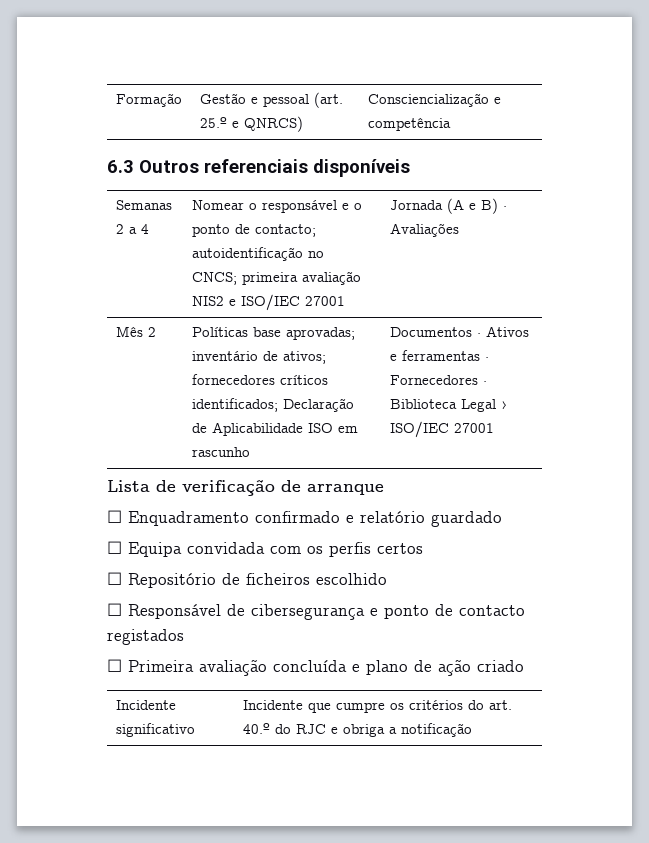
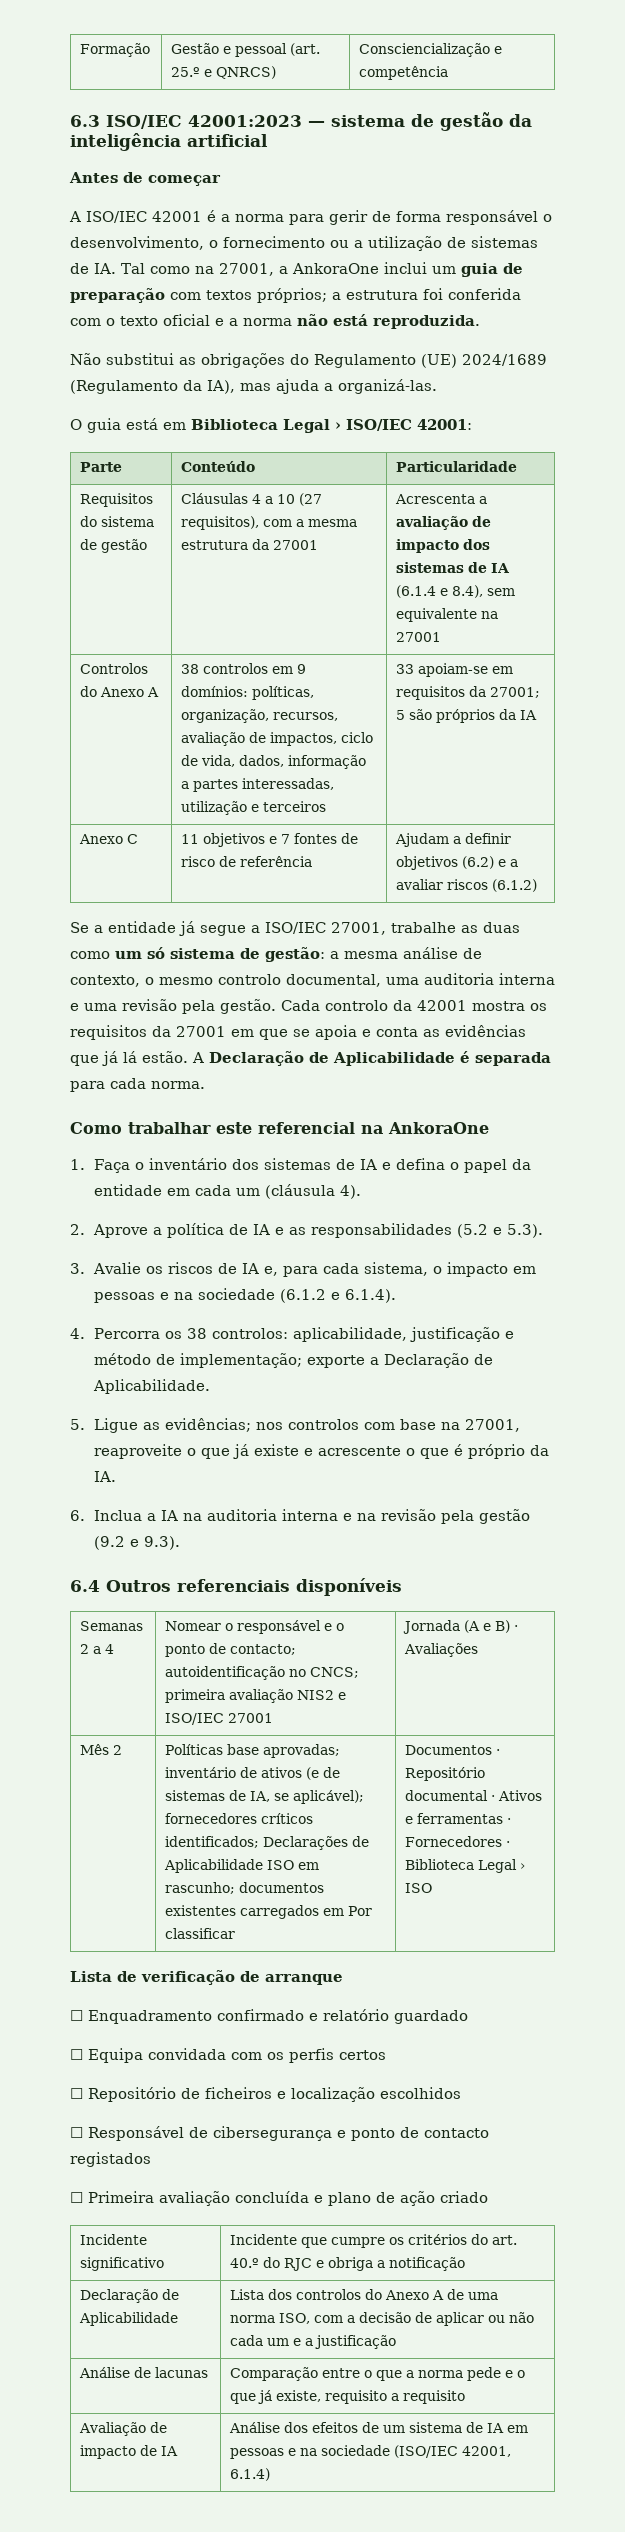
(134, 166) none -> [106,112,532,131] [70,133,268,151] [69,172,221,186] [69,210,552,225] [70,236,538,251] [70,262,523,277] [70,288,521,303] [70,314,480,329] [70,353,547,368] [70,379,437,394] [70,418,472,433] [80,462,123,472] [181,461,256,472] [396,461,518,472] [80,493,154,507] [80,516,155,527] [80,539,148,553] [181,493,323,506] [181,516,358,530] [181,539,319,550] [395,494,488,504] [396,516,492,530] [396,539,491,553] [396,562,511,573] [396,585,516,598] [396,608,499,622] [396,632,442,642] [80,663,149,674] [80,686,160,697] [181,663,307,674] [181,686,315,700] [181,709,339,723] [181,732,374,746] [181,755,367,769] [181,778,335,792] [181,801,327,815] [396,663,514,677] [396,686,541,700] [396,709,538,723] [79,834,139,844] [181,833,359,847] [181,856,313,867] [395,833,512,847] [396,856,519,870] [396,879,538,892] [70,921,520,936] [70,947,482,962] [70,973,555,987] [70,999,547,1014] [70,1025,526,1040] [70,1051,551,1066] [70,1078,205,1092] [70,1122,489,1134] [70,1158,531,1173] [93,1184,361,1199] [70,1223,543,1238] [70,1262,536,1277] [93,1288,396,1303] [70,1327,514,1342] [93,1353,493,1368] [92,1379,210,1394] [70,1418,520,1433] [93,1444,549,1459] [93,1471,116,1482] [70,1509,530,1524] [93,1536,180,1550] [70,1580,100,1592] ISO/IEC 42001:2023 — sistema de gestão da inteligência artificial // Antes de começar // A ISO/IEC 42001 é a norma para gerir de forma responsável o desenvolvimento, o fornecimento ou a utilização de sistemas de IA. Tal como na 27001, a AnkoraOne inclui um guia de preparação com textos próprios; a estrutura foi conferida com o texto oficial e a norma não está reproduzida. // Não substitui as obrigações do Regulamento (UE) 2024/1689 (Regulamento da IA), mas ajuda a organizá-las. // O guia está em Biblioteca Legal › ISO/IEC 42001: // Parte | Conteúdo | Particularidade // Requisitos do sistema de gestão | Cláusulas 4 a 10 (27 requisitos), com a mesma estrutura da 27001 | Acrescenta a avaliação de impacto dos sistemas de IA (6.1.4 e 8.4), sem equivalente na 27001 // Controlos do Anexo A | 38 controlos em 9 domínios: políticas, organização, recursos, avaliação de impactos, ciclo de vida, dados, informação a partes interessadas, utilização e terceiros | 33 apoiam-se em requisitos da 27001; 5 são próprios da IA // Anexo C | 11 objetivos e 7 fontes de risco de referência | Ajudam a definir objetivos (6.2) e a avaliar riscos (6.1.2) // Se a entidade já segue a ISO/IEC 27001, trabalhe as duas como um só sistema de gestão: a mesma análise de contexto, o mesmo controlo documental, uma auditoria interna e uma revisão pela gestão. Cada controlo da 42001 mostra os requisitos da 27001 em que se apoia e conta as evidências que já lá estão. A Declaração de Aplicabilidade é separada para cada norma. // Como trabalhar este referencial na AnkoraOne // 1. Faça o inventário dos sistemas de IA e defina o papel da entidade em cada um (cláusula 4). // 2. Aprove a política de IA e as responsabilidades (5.2 e 5.3). // 3. Avalie os riscos de IA e, para cada sistema, o impacto em pessoas e na sociedade (6.1.2 e 6.1.4). // 4. Percorra os 38 controlos: aplicabilidade, justificação e método de implementação; exporte a Declaração de Aplicabilidade. // 5. Ligue as evidências; nos controlos com base na 27001, reaproveite o que já existe e acrescente o que é próprio da IA. // 6. Inclua a IA na auditoria interna e na revisão pela gestão (9.2 e 9.3). // 6.4
[282,351,326,364] ativos; -> [261,1767,341,1780] [165,1790,365,1804] ativos (e de sistemas de IA, se aplicável);
[282,398,354,412] Declaração -> [263,1836,349,1850] Declarações
[191,447,250,457] rascunho -> [165,1882,325,1894] [165,1905,373,1919] [165,1928,236,1939] rascunho; documentos existentes carregados em Por classificar
(481, 335) none -> [405,1767,486,1781] [405,1790,496,1801] Repositório documental ·
[389,421,494,438] ISO/IEC 27001 -> [405,1883,433,1893] ISO
[316,573,387,585] escolhido -> [277,2087,461,2102] e localização escolhidos
(472, 730) none -> [80,2289,180,2303] [79,2312,179,2326] [230,2289,499,2300] [230,2312,535,2326] [230,2335,397,2349] [79,2367,209,2378] [230,2367,526,2381] [230,2390,466,2404] [79,2422,168,2436] [80,2445,179,2459] [229,2422,529,2433] [230,2445,512,2459] [230,2468,271,2481] // Declaração de Aplicabilidade | Lista dos controlos do Anexo A de uma norma ISO, com a decisão de aplicar ou não cada um e a justificação // Análise de lacunas | Comparação entre o que a norma pede e o que já existe, requisito a requisito // Avaliação de impacto de IA | Análise dos efeitos de um sistema de IA em pessoas e na sociedade (ISO/IEC 42001, 6.1.4)

